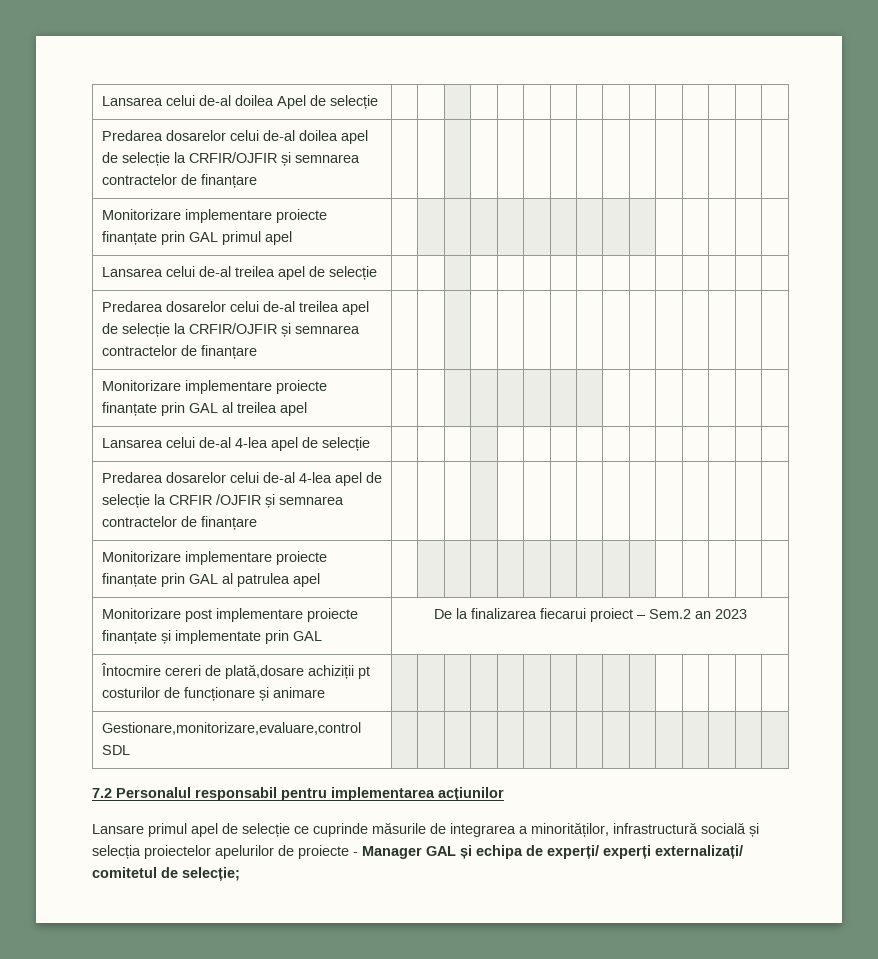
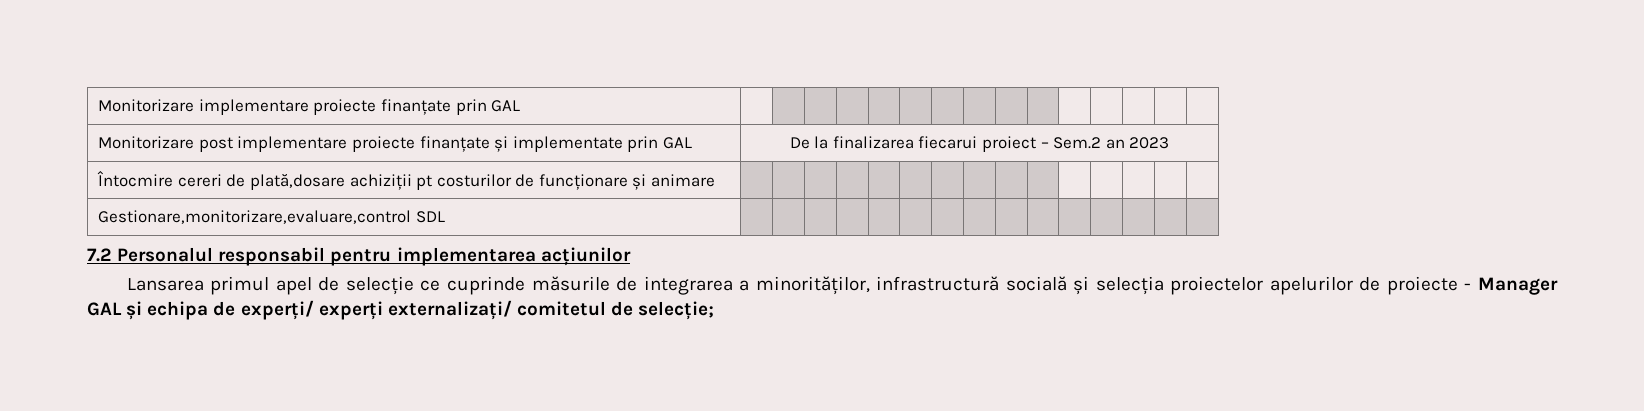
[101,95,378,109] [101,130,368,144] [101,152,360,166] [101,174,257,188] [101,209,327,223] [101,231,292,245] [101,266,377,280] [101,301,369,315] [101,323,360,337] [101,345,257,359] [101,380,327,394] [101,402,307,416] [101,437,370,451] [101,472,382,486] [101,494,344,508] [101,516,257,530] [101,551,327,565] [101,573,320,587] Lansarea celui de-al doilea Apel de selecție | | | | | | | | | | | | | | | // Predarea dosarelor celui de-al doilea apel de selecție la CRFIR/OJFIR și semnarea contractelor de finanțare | | | | | | | | | | | | | | | // Monitorizare implementare proiecte finanțate prin GAL primul apel | | | | | | | | | | | | | | | // Lansarea celui de-al treilea apel de selecție | | | | | | | | | | | | | | | // Predarea dosarelor celui de-al treilea apel de selecție la CRFIR/OJFIR și semnarea contractelor de finanțare | | | | | | | | | | | | | | | // Monitorizare implementare proiecte finanțate prin GAL al treilea apel | | | | | | | | | | | | | | | // Lansarea celui de-al 4-lea apel de selecție | | | | | | | | | | | | | | | // Predarea dosarelor celui de-al 4-lea apel de selecție la CRFIR /OJFIR și semnarea contractelor de finanțare | | | | | | | | | | | | | | | // Monitorizare implementare proiecte finanțate prin GAL al patrulea apel -> [98,99,521,115] Monitorizare implementare proiecte finanțate prin GAL
[92,824,144,834] Lansare -> [126,278,204,291] Lansarea

